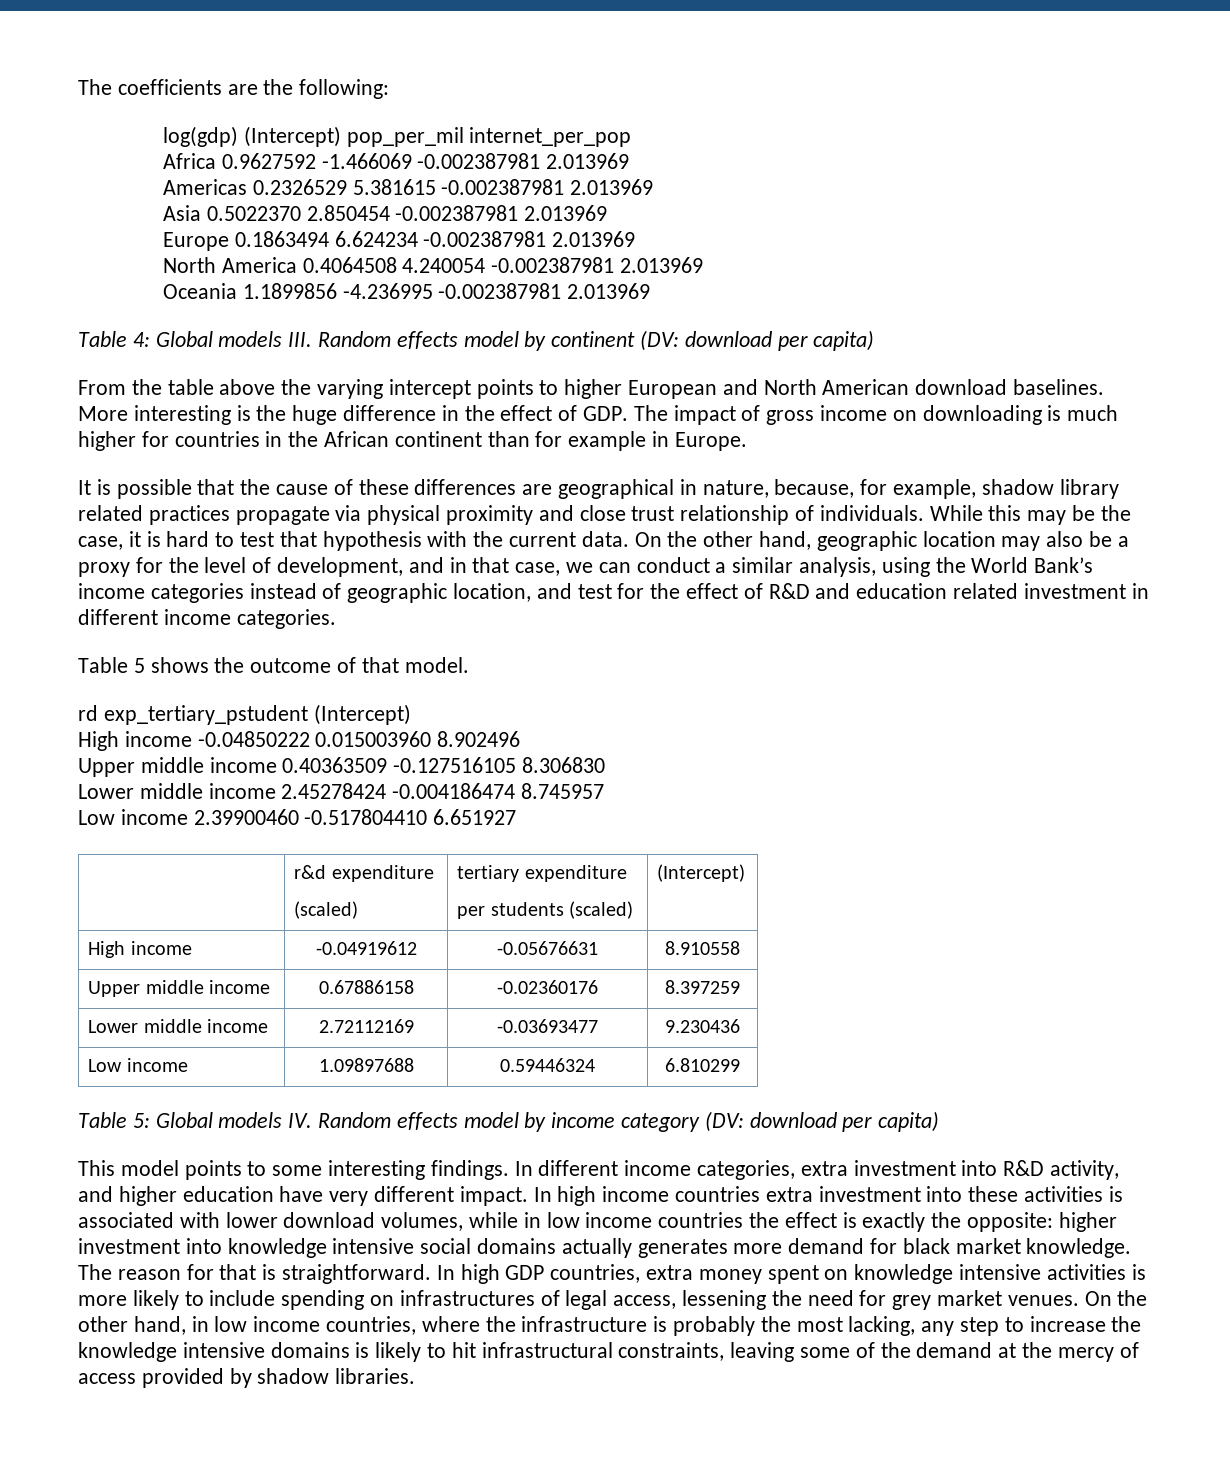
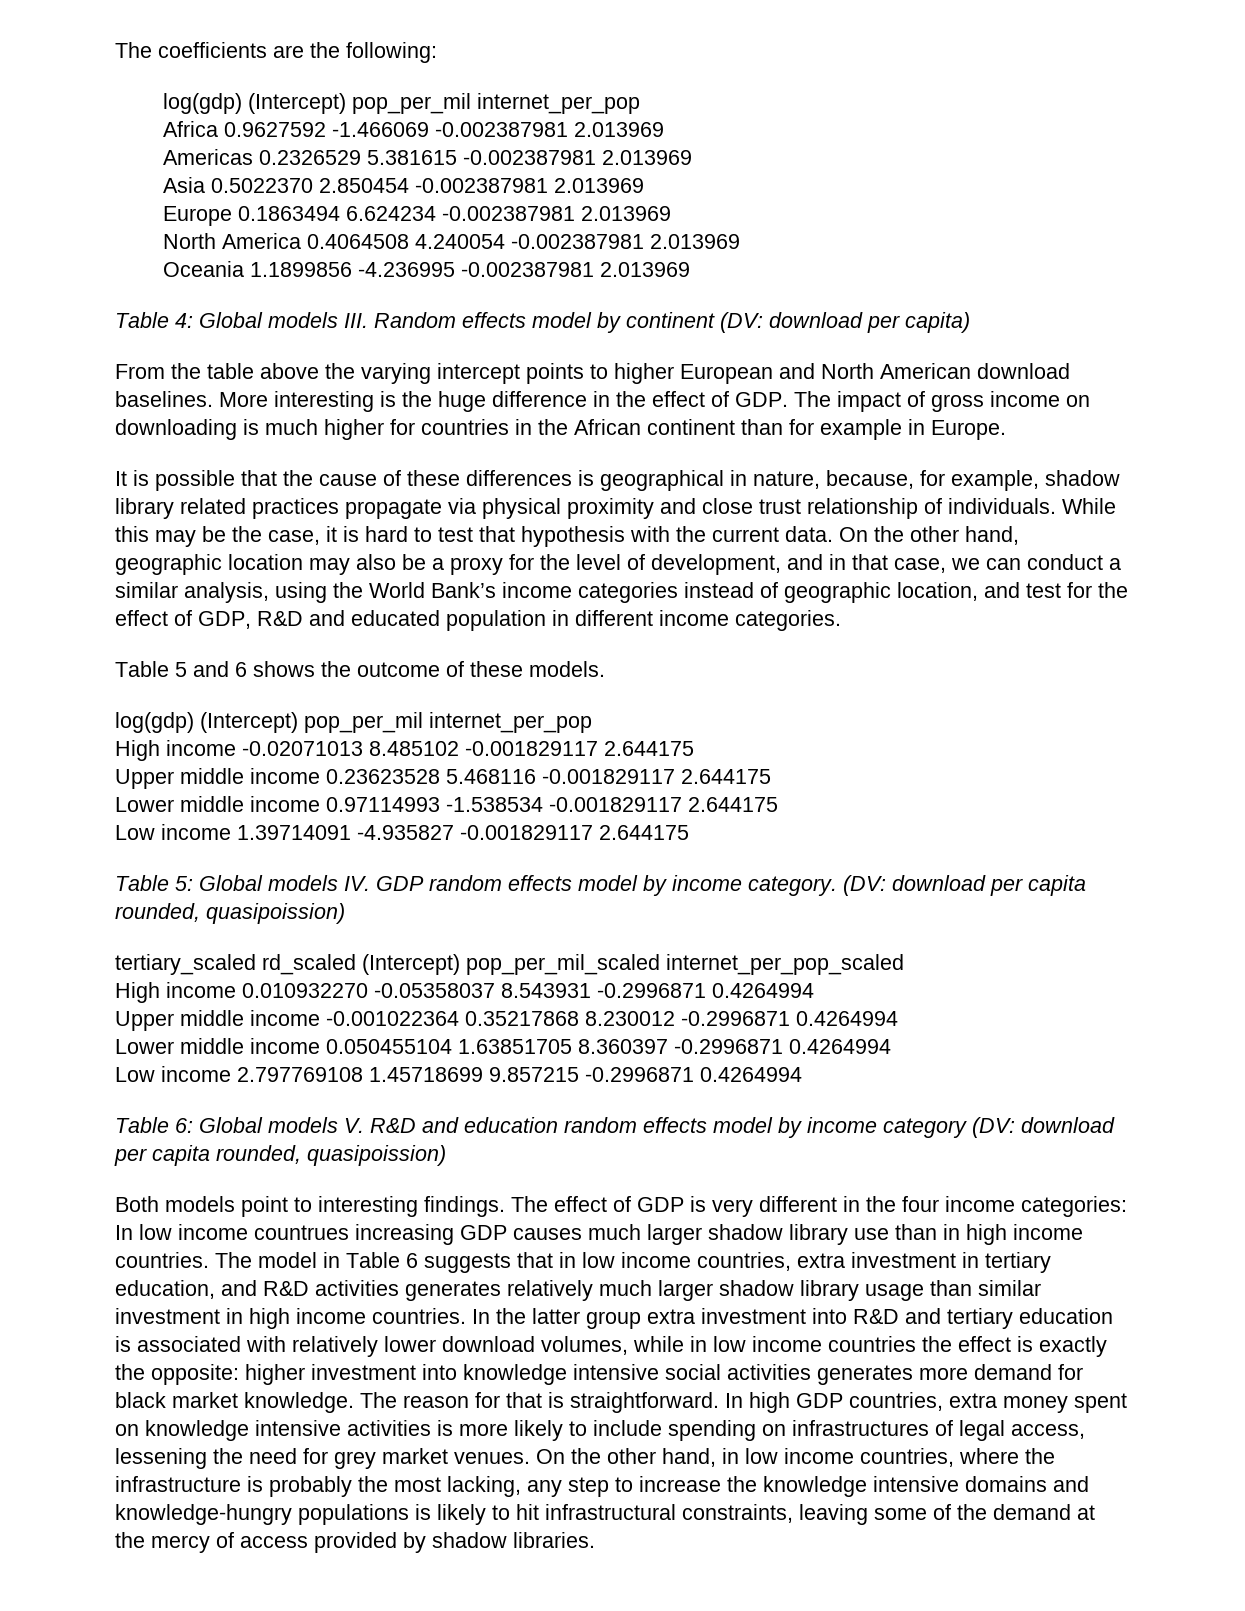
[522,484,553,495] are -> [578,470,594,486] is
[768,583,1126,599] R&D and education related investment -> [198,610,546,631] GDP, R&D and educated population
(145, 665) none -> [193,661,247,677] and 6
[361,657,469,673] [78,704,411,725] [78,731,521,751] [78,757,606,777] [78,783,605,799] [78,809,517,825] [294,865,434,882] [294,901,359,919] [457,865,627,882] [457,901,633,919] [657,864,746,882] [88,941,192,958] [315,941,417,955] [497,941,598,955] [665,941,740,955] [88,980,270,997] [318,980,414,994] [497,980,598,994] [665,980,740,994] [88,1019,268,1033] [318,1019,414,1033] [497,1019,598,1033] [665,1019,740,1033] [88,1058,188,1072] [318,1058,414,1072] [500,1058,595,1072] [665,1058,740,1072] that model. // rd exp_tertiary_pstudent (Intercept) // High income -0.04850222 0.015003960 8.902496 // Upper middle income 0.40363509 -0.127516105 8.306830 // Lower middle income 2.45278424 -0.004186474 8.745957 // Low income 2.39900460 -0.517804410 6.651927 // | r&d expenditure // (scaled) | tertiary expenditure // per students (scaled) | (Intercept) // High income | -0.04919612 | -0.05676631 | 8.910558 // Upper middle income | 0.67886158 | -0.02360176 | 8.397259 // Lower middle income | 2.72112169 | -0.03693477 | 9.230436 // Low income | 1.09897688 | 0.59446324 | 6.810299 -> [470,661,605,677] [115,712,592,733] [115,740,694,761] [115,768,771,789] [115,796,778,812] [115,824,689,840] these models. // log(gdp) (Intercept) pop_per_mil internet_per_pop // High income -0.02071013 8.485102 -0.001829117 2.644175 // Upper middle income 0.23623528 5.468116 -0.001829117 2.644175 // Lower middle income 0.97114993 -1.538534 -0.001829117 2.644175 // Low income 1.39714091 -4.935827 -0.001829117 2.644175
[318,1112,392,1128] Random -> [376,875,1086,896] [115,903,345,924] [115,954,904,975] [115,982,814,1003] [115,1010,898,1031] [115,1038,891,1054] [115,1066,802,1082] [115,1117,637,1133] GDP random effects model by income category. (DV: download per capita rounded, quasipoission) // tertiary_scaled rd_scaled (Intercept) pop_per_mil_scaled internet_per_pop_scaled // High income 0.010932270 -0.05358037 8.543931 -0.2996871 0.4264994 // Upper middle income -0.001022364 0.35217868 8.230012 -0.2996871 0.4264994 // Lower middle income 0.050455104 1.63851705 8.360397 -0.2996871 0.4264994 // Low income 2.797769108 1.45718699 9.857215 -0.2996871 0.4264994 // Table 6: Global models V. R&D and education random
[878,1111,940,1132] [78,1160,1120,1180] [78,1186,1104,1206] capita) // This model points to some interesting findings. In different income categories, extra investment into R&D activity, and higher education have very different impact. In high income countries extra investment into these activities -> [152,1145,446,1166] [115,1196,1127,1217] [115,1224,1083,1245] [115,1252,1051,1273] [115,1280,1041,1301] [115,1308,1113,1329] capita rounded, quasipoission) // Both models point to interesting findings. The effect of GDP is very different in the four income categories: In low income countrues increasing GDP causes much larger shadow library use than in high income countries. The model in Table 6 suggests that in low income countries, extra investment in tertiary education, and R&D activities generates relatively much larger shadow library usage than similar investment in high income countries. In the latter group extra investment into R&D and tertiary education
(220, 1220) none -> [292,1336,378,1357] relatively
[477,1238,632,1258] domains actually -> [727,1364,811,1380] activities
(350, 1350) none -> [1053,1476,1089,1492] [115,1504,409,1525] and knowledge-hungry populations

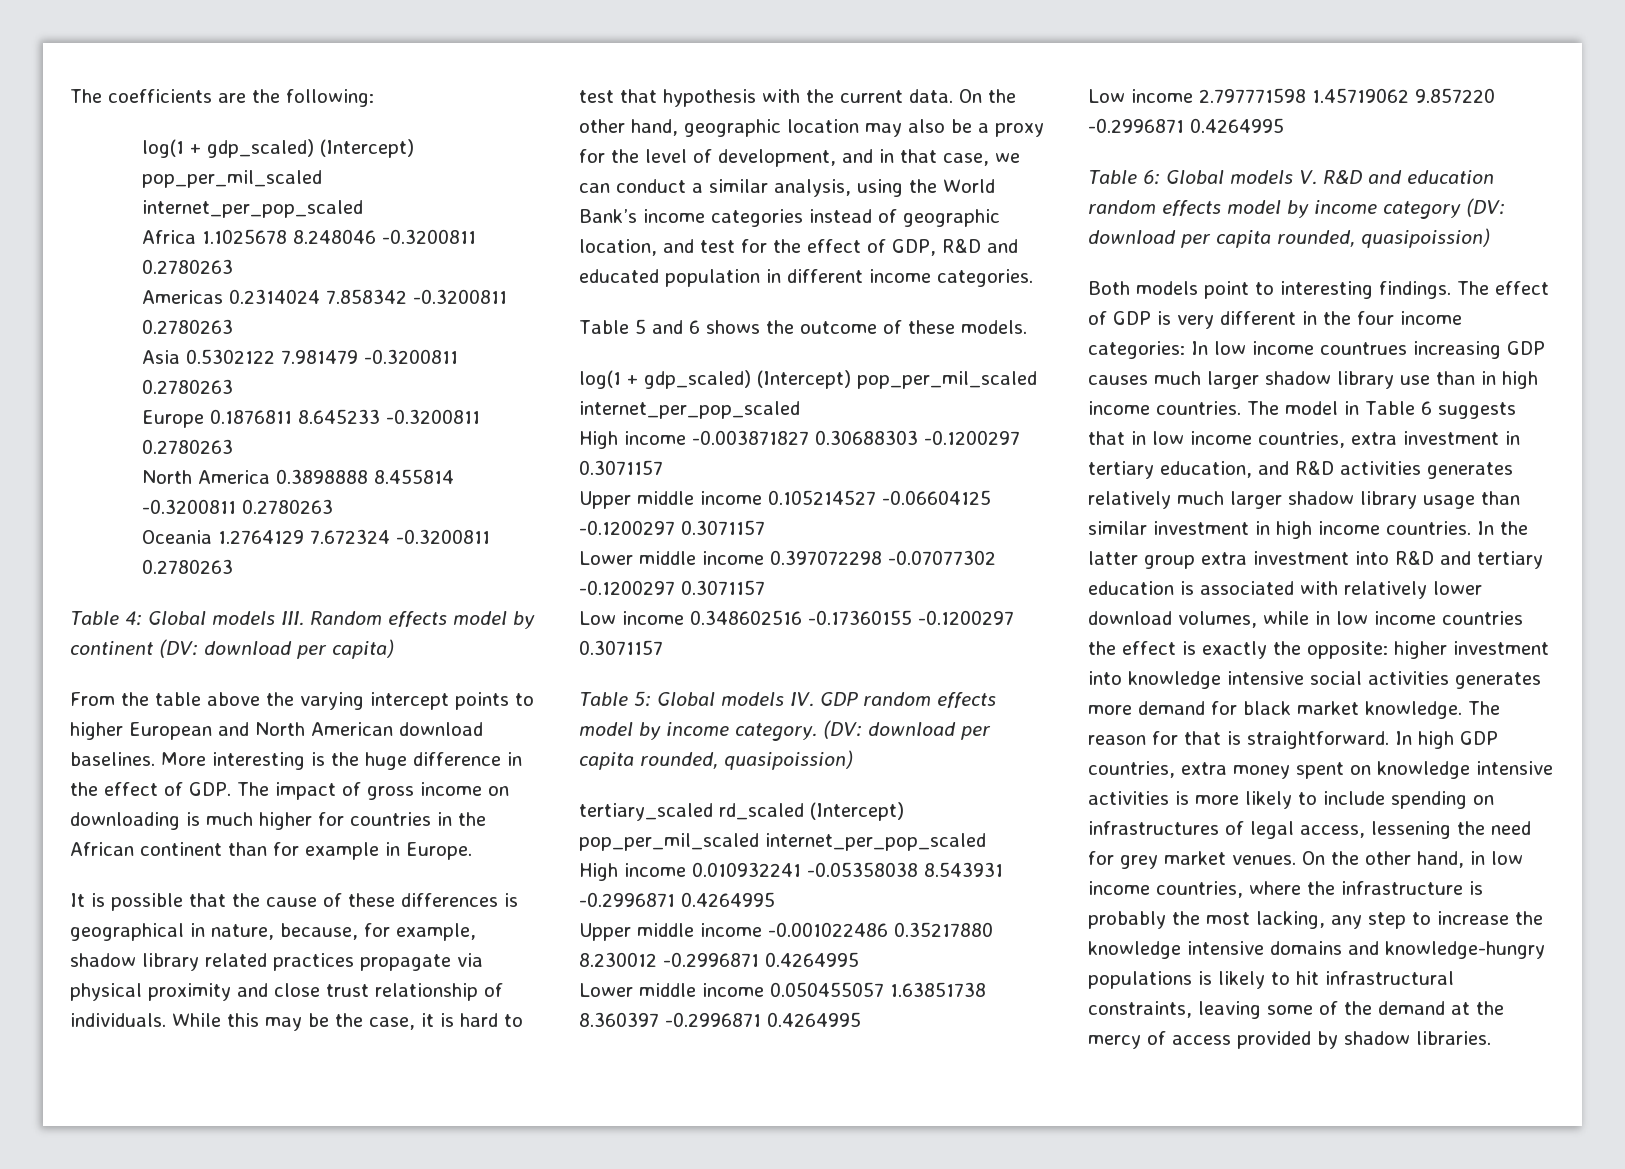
[163,93,641,114] [163,121,665,137] [163,149,693,165] [163,177,645,193] [163,206,672,226] [163,233,741,249] [163,261,691,277] log(gdp) (Intercept) pop_per_mil internet_per_pop // Africa 0.9627592 -1.466069 -0.002387981 2.013969 // Americas 0.2326529 5.381615 -0.002387981 2.013969 // Asia 0.5022370 2.850454 -0.002387981 2.013969 // Europe 0.1863494 6.624234 -0.002387981 2.013969 // North America 0.4064508 4.240054 -0.002387981 2.013969 // Oceania 1.1899856 -4.236995 -0.002387981 2.013969 -> [141,139,414,158] [141,170,322,188] [141,200,363,218] [141,229,476,244] [141,259,233,274] [141,289,507,304] [141,319,233,334] [141,349,458,364] [141,379,233,394] [141,409,480,428] [141,439,233,454] [141,469,454,484] [141,499,333,514] [141,529,490,544] [141,559,233,574] log(1 + gdp_scaled) (Intercept) pop_per_mil_scaled internet_per_pop_scaled // Africa 1.1025678 8.248046 -0.3200811 0.2780263 // Americas 0.2314024 7.858342 -0.3200811 0.2780263 // Asia 0.5302122 7.981479 -0.3200811 0.2780263 // Europe 0.1876811 8.645233 -0.3200811 0.2780263 // North America 0.3898888 8.455814 -0.3200811 0.2780263 // Oceania 1.2764129 7.672324 -0.3200811 0.2780263
[115,712,592,733] [115,740,694,761] [115,768,771,789] [115,796,778,812] [115,824,689,840] log(gdp) (Intercept) pop_per_mil internet_per_pop // High income -0.02071013 8.485102 -0.001829117 2.644175 // Upper middle income 0.23623528 5.468116 -0.001829117 2.644175 // Lower middle income 0.97114993 -1.538534 -0.001829117 2.644175 // Low income 1.39714091 -4.935827 -0.001829117 2.644175 -> [579,370,1037,389] [579,401,800,419] [579,430,1020,449] [579,460,663,475] [579,490,991,509] [579,520,765,535] [579,550,996,565] [579,580,765,595] [579,610,1014,625] [579,640,663,655] log(1 + gdp_scaled) (Intercept) pop_per_mil_scaled internet_per_pop_scaled // High income -0.003871827 0.30688303 -0.1200297 0.3071157 // Upper middle income 0.105214527 -0.06604125 -0.1200297 0.3071157 // Lower middle income 0.397072298 -0.07077302 -0.1200297 0.3071157 // Low income 0.348602516 -0.17360155 -0.1200297 0.3071157
[242,983,495,998] 0.010932270 -0.05358037 -> [692,862,918,877] 0.010932241 -0.05358038
[712,983,814,998] [115,1010,579,1031] 0.4264994 // Upper middle income -0.001022364 0.35217868 -> [681,892,775,907] [579,922,993,941] 0.4264995 // Upper middle income -0.001022486 0.35217880
[796,1011,898,1026] [115,1038,572,1054] 0.4264994 // Lower middle income 0.050455104 1.63851705 -> [765,952,859,967] [579,982,986,997] 0.4264995 // Lower middle income 0.050455057 1.63851738
[789,1039,891,1054] [115,1066,802,1082] 0.4264994 // Low income 2.797769108 1.45718699 9.857215 -0.2996871 0.4264994 -> [767,1012,861,1027] [1088,88,1495,103] [1088,118,1284,133] 0.4264995 // Low income 2.797771598 1.45719062 9.857220 -0.2996871 0.4264995

